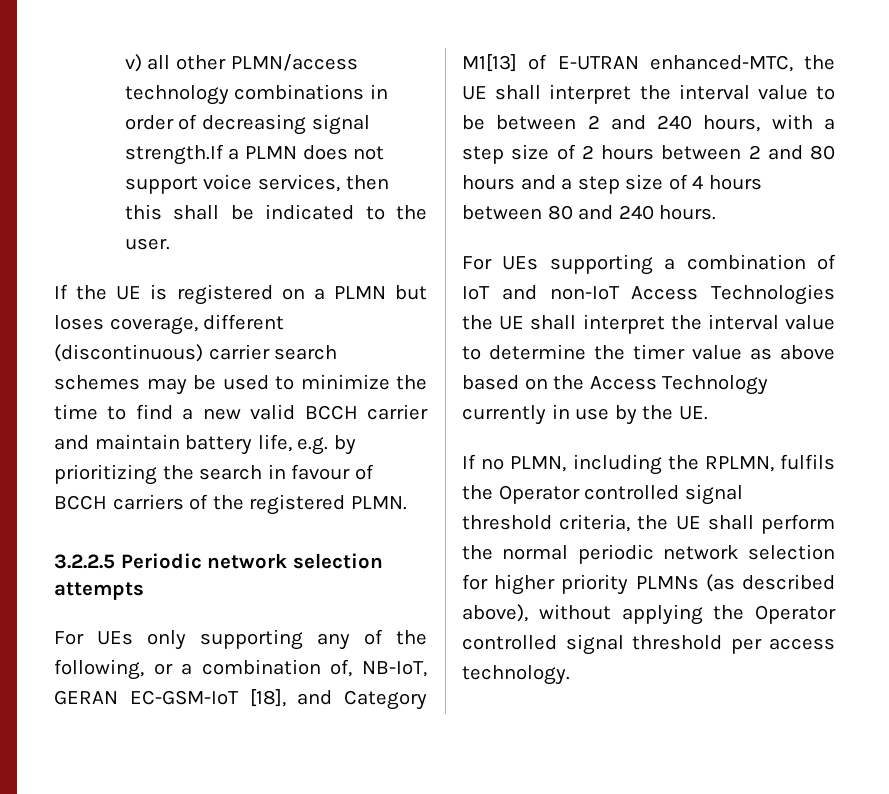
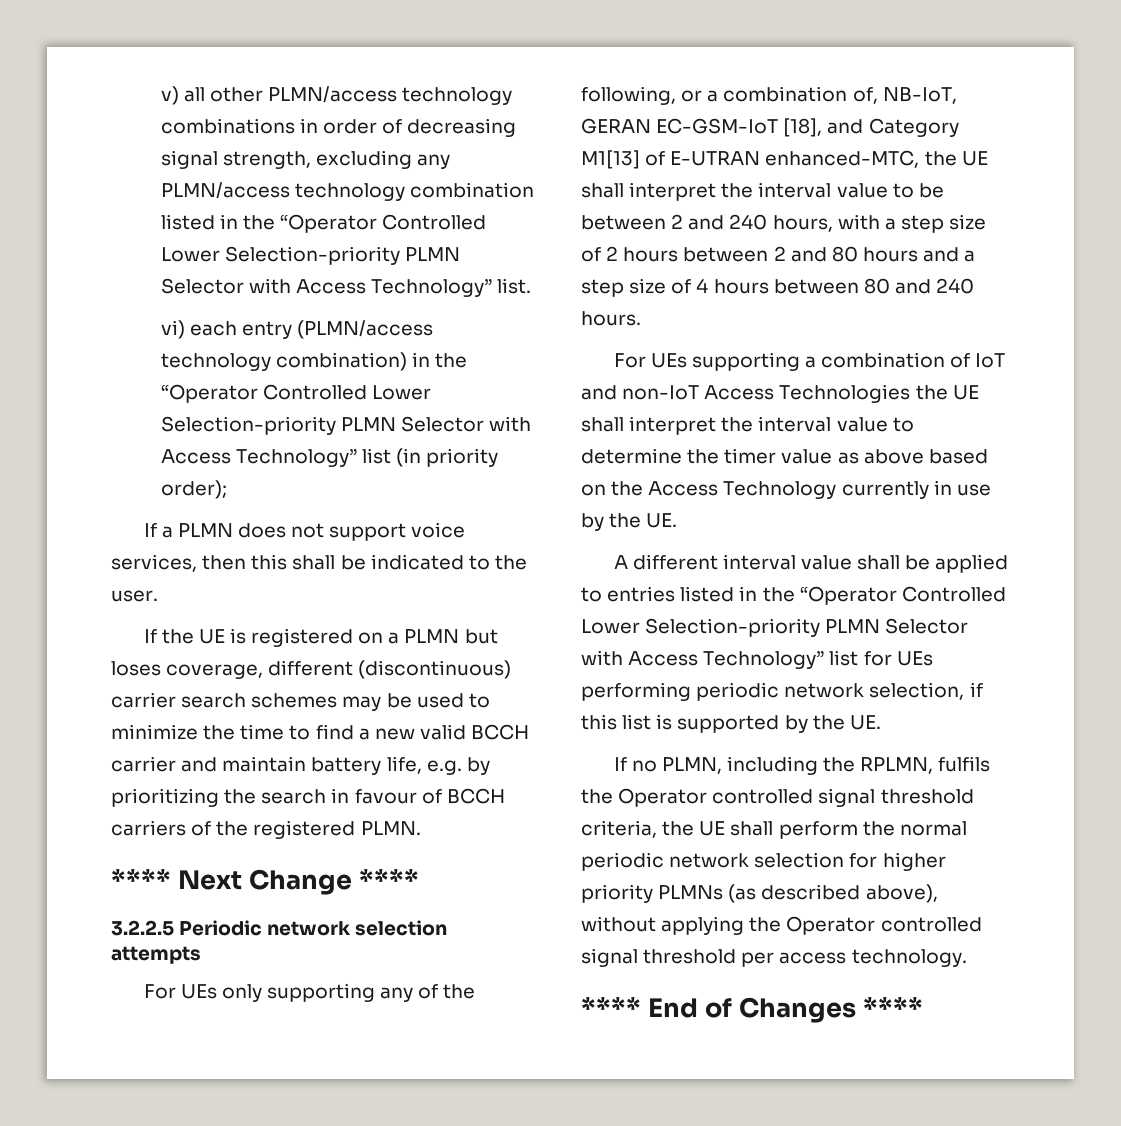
[124,144,224,165] strength.If -> [222,150,451,169] [160,182,534,201] [160,214,487,233] [160,246,460,265] [160,278,532,297] [160,320,434,339] [160,352,468,371] [160,384,431,403] [160,416,532,435] [160,448,499,467] [160,480,227,499] [143,523,157,537] strength, excluding any PLMN/access technology combination listed in the “Operator Controlled Lower Selection-priority PLMN Selector with Access Technology” list. // vi) each entry (PLMN/access technology combination) in the “Operator Controlled Lower Selection-priority PLMN Selector with Access Technology” list (in priority order); // If
(407, 503) none -> [111,869,419,895] // **** Next Change ****
(708, 413) none -> [613,554,1009,573] [581,586,1006,605] [581,618,969,637] [581,650,933,669] [581,682,983,701] [581,714,881,733] // A different interval value shall be applied to entries listed in the “Operator Controlled Lower Selection-priority PLMN Selector with Access Technology” list for UEs performing periodic network selection, if this list is supported by the UE.
(570, 675) none -> [581,997,923,1023] // **** End of Changes ****

